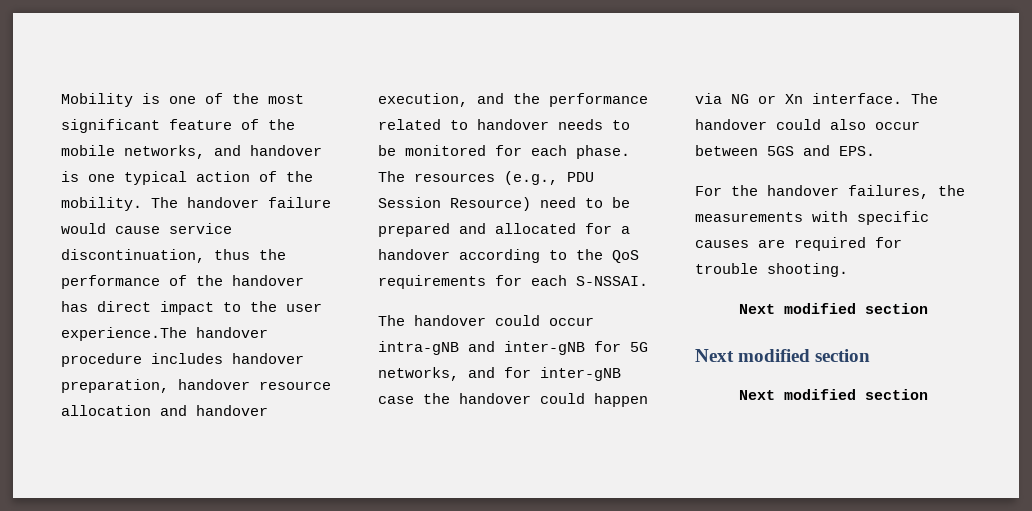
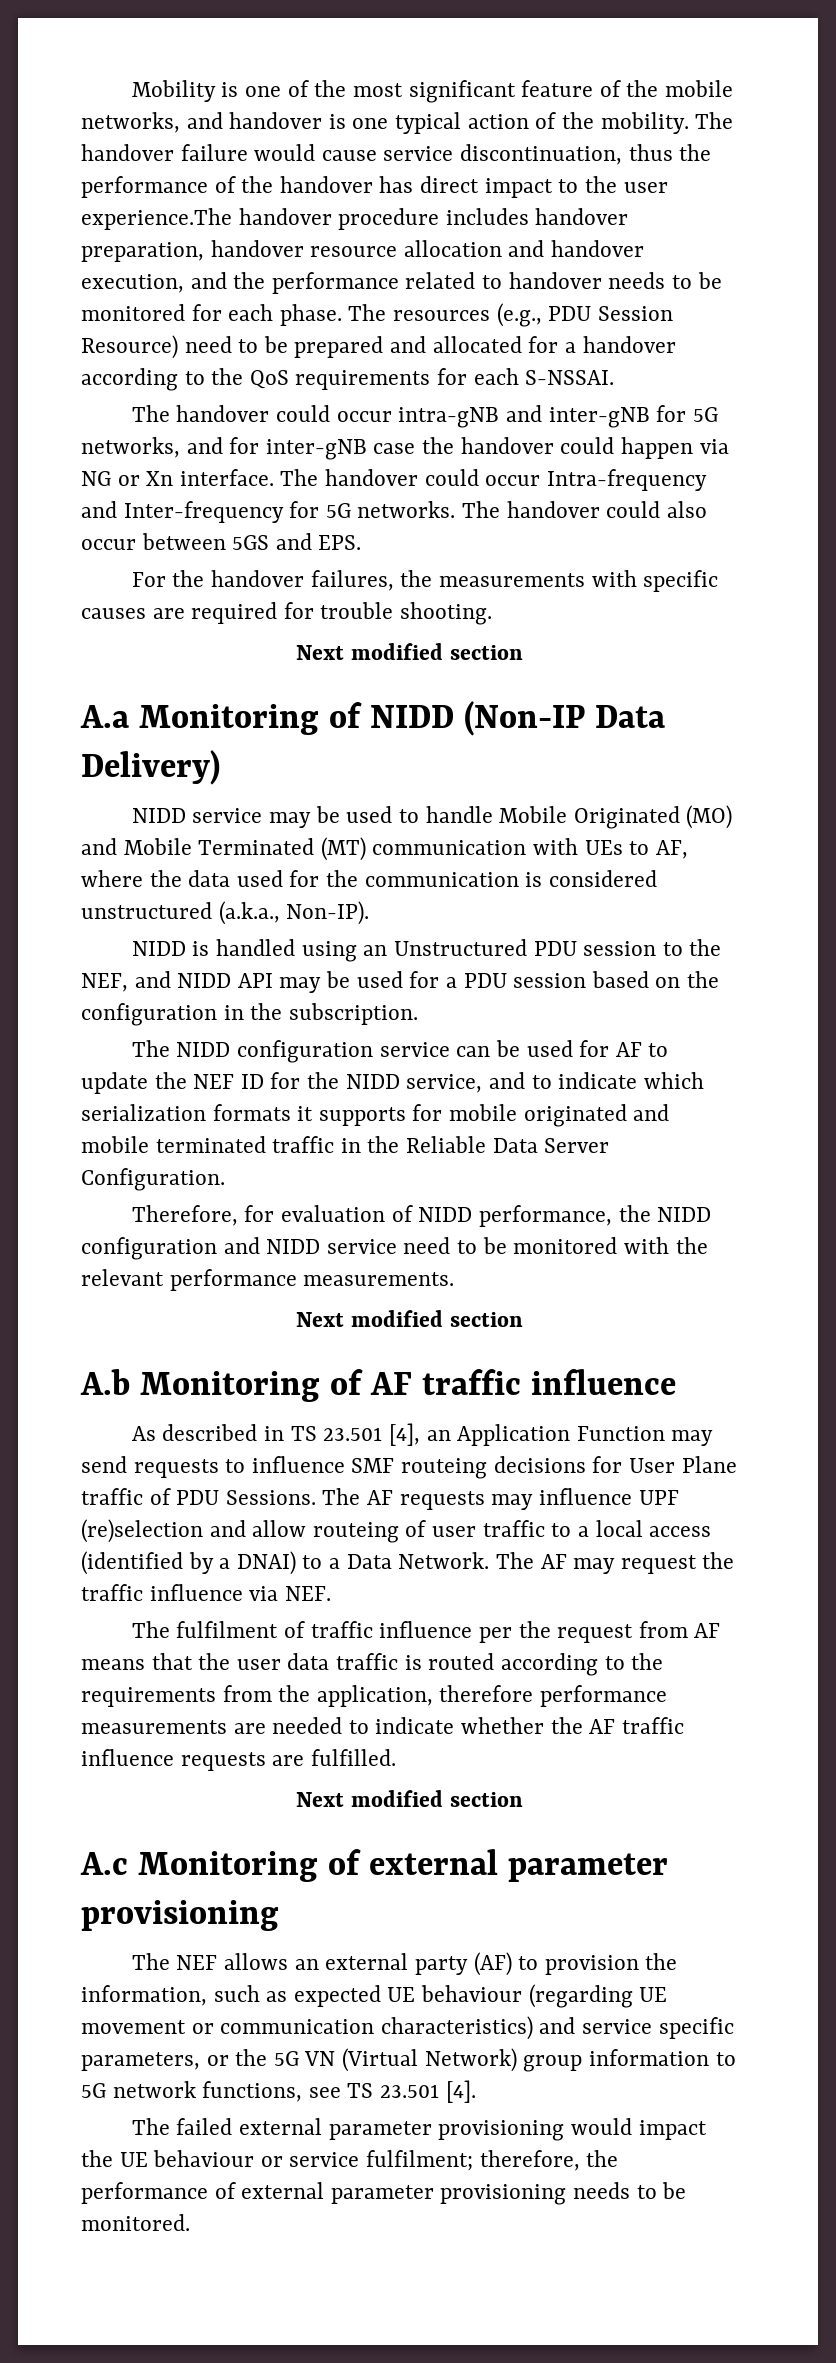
(821, 124) none -> [485,469,707,491] [81,501,661,523] occur Intra-frequency and Inter-frequency for 5G networks. The handover could
[695,349,871,362] [738,389,928,400] Next modified section // Next modified section -> [80,701,666,736] [81,750,220,785] [131,805,733,829] [81,837,688,861] [81,870,657,887] [81,901,370,925] [131,939,722,962] [81,971,719,993] [81,1003,418,1026] [131,1040,669,1063] [81,1072,704,1094] [81,1104,670,1127] [81,1136,610,1153] [81,1168,225,1191] [131,1205,712,1227] [81,1237,708,1260] [81,1269,455,1291] [296,1310,523,1327] [80,1369,677,1402] [131,1423,714,1446] [81,1456,737,1479] [81,1488,679,1510] [81,1519,712,1543] [81,1551,735,1575] [81,1584,331,1601] [131,1621,721,1643] [81,1653,664,1676] [81,1685,668,1707] [81,1717,684,1734] [81,1749,396,1771] [296,1790,523,1807] [80,1849,669,1882] [81,1900,279,1931] [131,1952,678,1976] [81,1984,668,2008] [81,2016,734,2040] [81,2048,736,2072] [81,2080,476,2103] [131,2118,707,2141] [81,2150,619,2171] [81,2182,687,2205] [81,2214,190,2231] A.a Monitoring of NIDD (Non-IP Data Delivery) // NIDD service may be used to handle Mobile Originated (MO) and Mobile Terminated (MT) communication with UEs to AF, where the data used for the communication is considered unstructured (a.k.a., Non-IP). // NIDD is handled using an Unstructured PDU session to the NEF, and NIDD API may be used for a PDU session based on the configuration in the subscription. // The NIDD configuration service can be used for AF to update the NEF ID for the NIDD service, and to indicate which serialization formats it supports for mobile originated and mobile terminated traffic in the Reliable Data Server Configuration. // Therefore, for evaluation of NIDD performance, the NIDD configuration and NIDD service need to be monitored with the relevant performance measurements. // Next modified section // A.b Monitoring of AF traffic influence // As described in TS 23.501 [4], an Application Function may send requests to influence SMF routeing decisions for User Plane traffic of PDU Sessions. The AF requests may influence UPF (re)selection and allow routeing of user traffic to a local access (identified by a DNAI) to a Data Network. The AF may request the traffic influence via NEF. // The fulfilment of traffic influence per the request from AF means that the user data traffic is routed according to the requirements from the application, therefore performance measurements are needed to indicate whether the AF traffic influence requests are fulfilled. // Next modified section // A.c Monitoring of external parameter provisioning // The NEF allows an external party (AF) to provision the information, such as expected UE behaviour (regarding UE movement or communication characteristics) and service specific parameters, or the 5G VN (Virtual Network) group information to 5G network functions, see TS 23.501 [4]. // The failed external parameter provisioning would impact the UE behaviour or service fulfilment; therefore, the performance of external parameter provisioning needs to be monitored.

